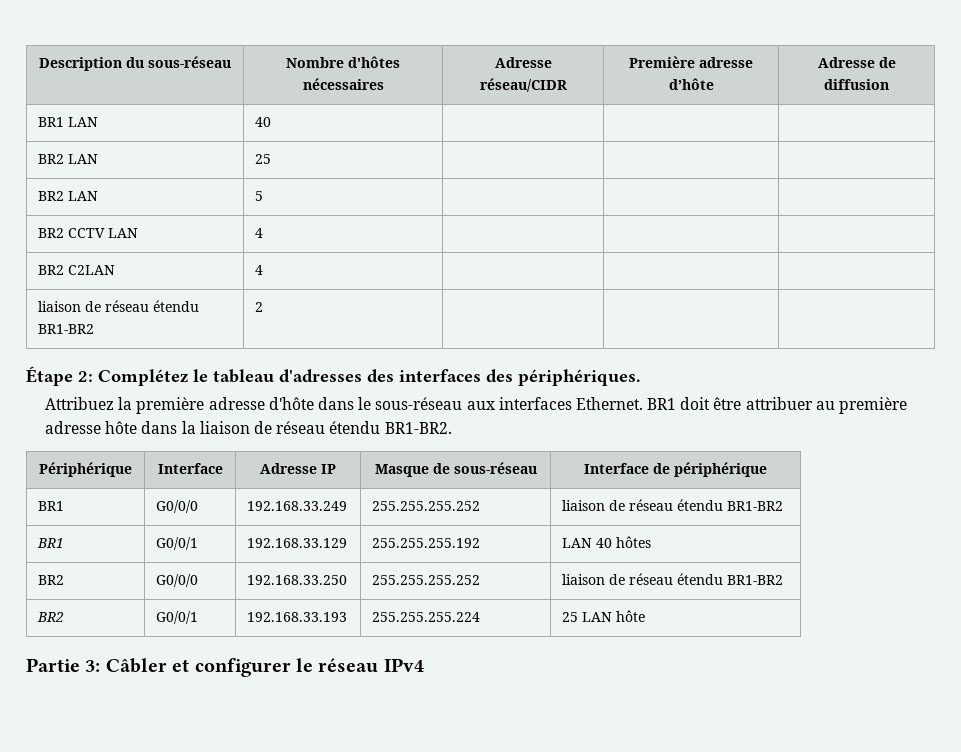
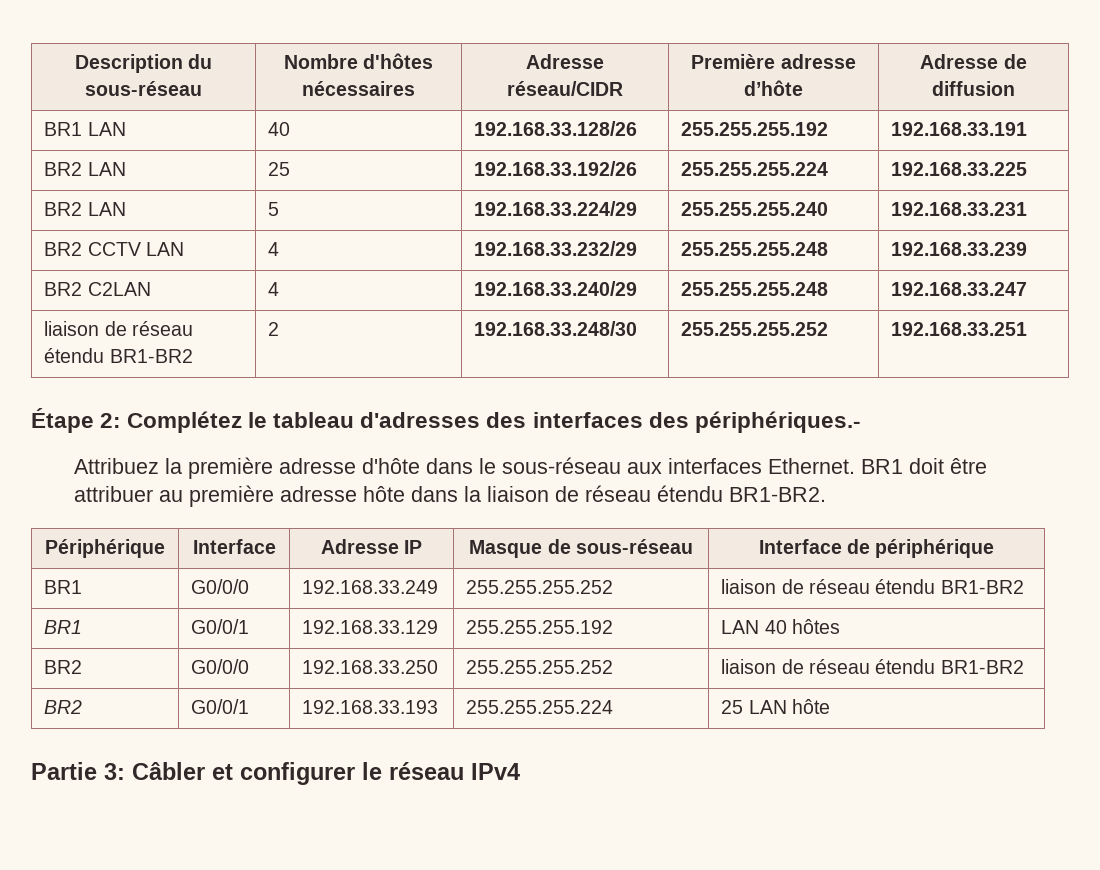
(272, 122) | | -> [474,121,638,136] [681,122,829,136] [891,122,1028,136] 192.168.33.128/26 | 255.255.255.192 | 192.168.33.191
(272, 159) | | -> [474,161,638,176] [681,162,829,176] [891,162,1028,176] 192.168.33.192/26 | 255.255.255.224 | 192.168.33.225
(264, 196) | | -> [474,201,638,216] [681,202,829,216] [891,202,1028,216] 192.168.33.224/29 | 255.255.255.240 | 192.168.33.231
(264, 233) | | -> [474,241,638,256] [681,242,829,256] [891,242,1028,256] 192.168.33.232/29 | 255.255.255.248 | 192.168.33.239
(264, 270) | | -> [474,281,638,296] [681,282,829,296] [891,282,1028,296] 192.168.33.240/29 | 255.255.255.248 | 192.168.33.247
(264, 307) | | -> [474,321,638,336] [681,322,829,336] [891,322,1028,336] 192.168.33.248/30 | 255.255.255.252 | 192.168.33.251
[518,369,641,386] périphériques. -> [694,411,861,433] périphériques.-

